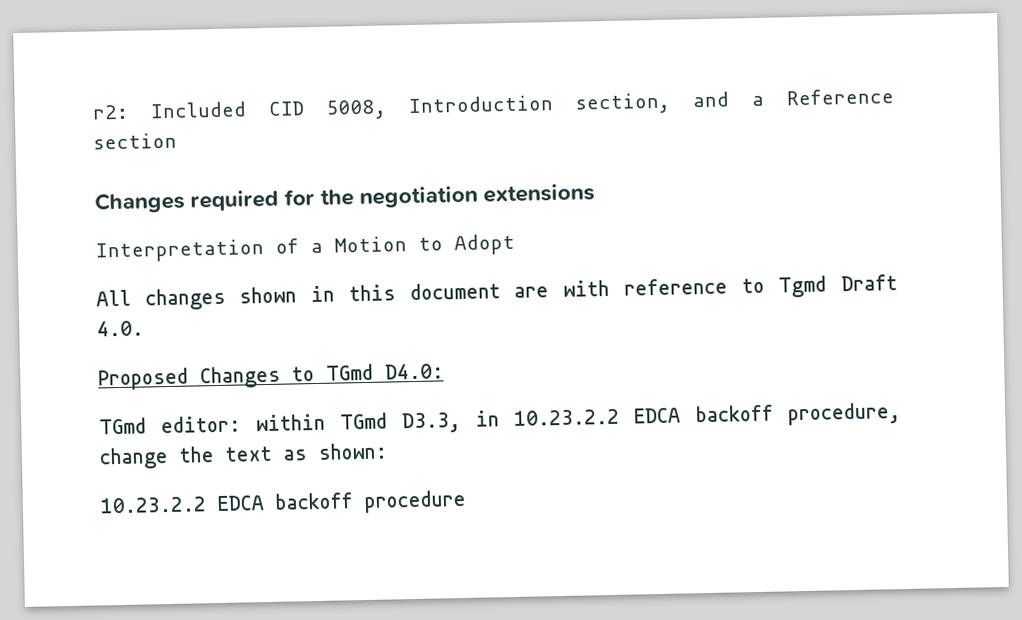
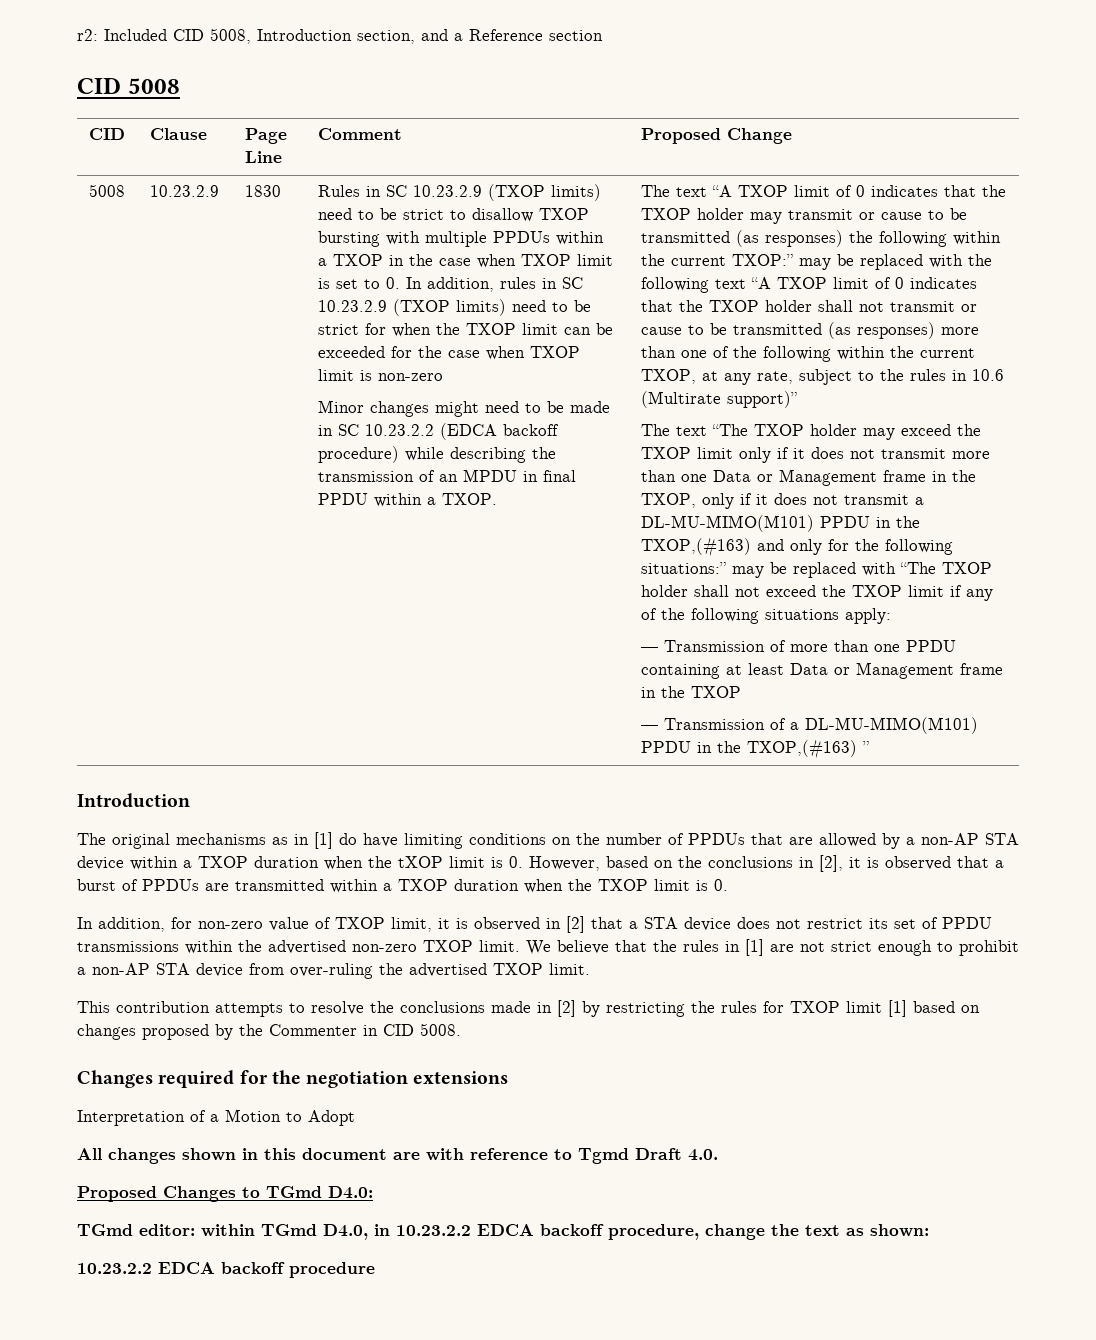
(177, 141) none -> [77,77,180,94] [89,128,126,140] [150,128,208,140] [245,128,288,144] [245,151,283,163] [318,128,403,140] [641,128,793,144] [89,184,126,197] [150,185,220,197] [245,185,282,197] [318,184,602,201] [318,208,590,222] [318,231,605,247] [318,254,614,268] [318,277,584,292] [318,299,592,316] [318,323,614,337] [318,346,581,360] [318,369,444,381] [318,400,611,417] [318,423,560,440] [318,446,557,463] [318,469,577,482] [318,493,498,507] [641,185,1007,197] [641,208,968,224] [641,230,1002,247] [641,254,993,270] [641,277,978,293] [641,300,978,312] [641,322,980,339] [641,346,976,362] [641,369,1005,385] [641,391,798,408] [641,424,982,440] [641,447,991,463] [641,469,977,486] [641,493,925,509] [641,515,921,532] [641,537,954,557] [641,562,993,578] [641,585,994,601] [641,608,892,624] [641,640,957,652] [641,662,1004,679] [641,686,742,698] [641,717,979,734] [641,739,870,759] [77,793,190,808] [77,832,1019,849] [77,855,1004,872] [77,879,728,893] [77,916,992,933] [77,939,1019,956] [77,963,590,979] [77,1000,980,1017] [77,1023,461,1040] // CID 5008 // CID | Clause | Page Line | Comment | Proposed Change // 5008 | 10.23.2.9 | 1830 | Rules in SC 10.23.2.9 (TXOP limits) need to be strict to disallow TXOP bursting with multiple PPDUs within a TXOP in the case when TXOP limit is set to 0. In addition, rules in SC 10.23.2.9 (TXOP limits) need to be strict for when the TXOP limit can be exceeded for the case when TXOP limit is non-zero // Minor changes might need to be made in SC 10.23.2.2 (EDCA backoff procedure) while describing the transmission of an MPDU in final PPDU within a TXOP. | The text “A TXOP limit of 0 indicates that the TXOP holder may transmit or cause to be transmitted (as responses) the following within the current TXOP:” may be replaced with the following text “A TXOP limit of 0 indicates that the TXOP holder shall not transmit or cause to be transmitted (as responses) more than one of the following within the current TXOP, at any rate, subject to the rules in 10.6 (Multirate support)” // The text “The TXOP holder may exceed the TXOP limit only if it does not transmit more than one Data or Management frame in the TXOP, only if it does not transmit a DL-MU-MIMO(M101) PPDU in the TXOP,(#163) and only for the following situations:” may be replaced with “The TXOP holder shall not exceed the TXOP limit if any of the following situations apply: // — Transmission of more than one PPDU containing at least Data or Management frame in the TXOP // — Transmission of a DL-MU-MIMO(M101) PPDU in the TXOP,(#163) ” // Introduction // The original mechanisms as in [1] do have limiting conditions on the number of PPDUs that are allowed by a non-AP STA device within a TXOP duration when the tXOP limit is 0. However, based on the conclusions in [2], it is observed that a burst of PPDUs are transmitted within a TXOP duration when the TXOP limit is 0. // In addition, for non-zero value of TXOP limit, it is observed in [2] that a STA device does not restrict its set of PPDU transmissions within the advertised non-zero TXOP limit. We believe that the rules in [1] are not strict enough to prohibit a non-AP STA device from over-ruling the advertised TXOP limit. // This contribution attempts to resolve the conclusions made in [2] by restricting the rules for TXOP limit [1] based on changes proposed by the Commenter in CID 5008.
[402,412,462,434] D3.3, -> [323,1224,368,1240] D4.0,

